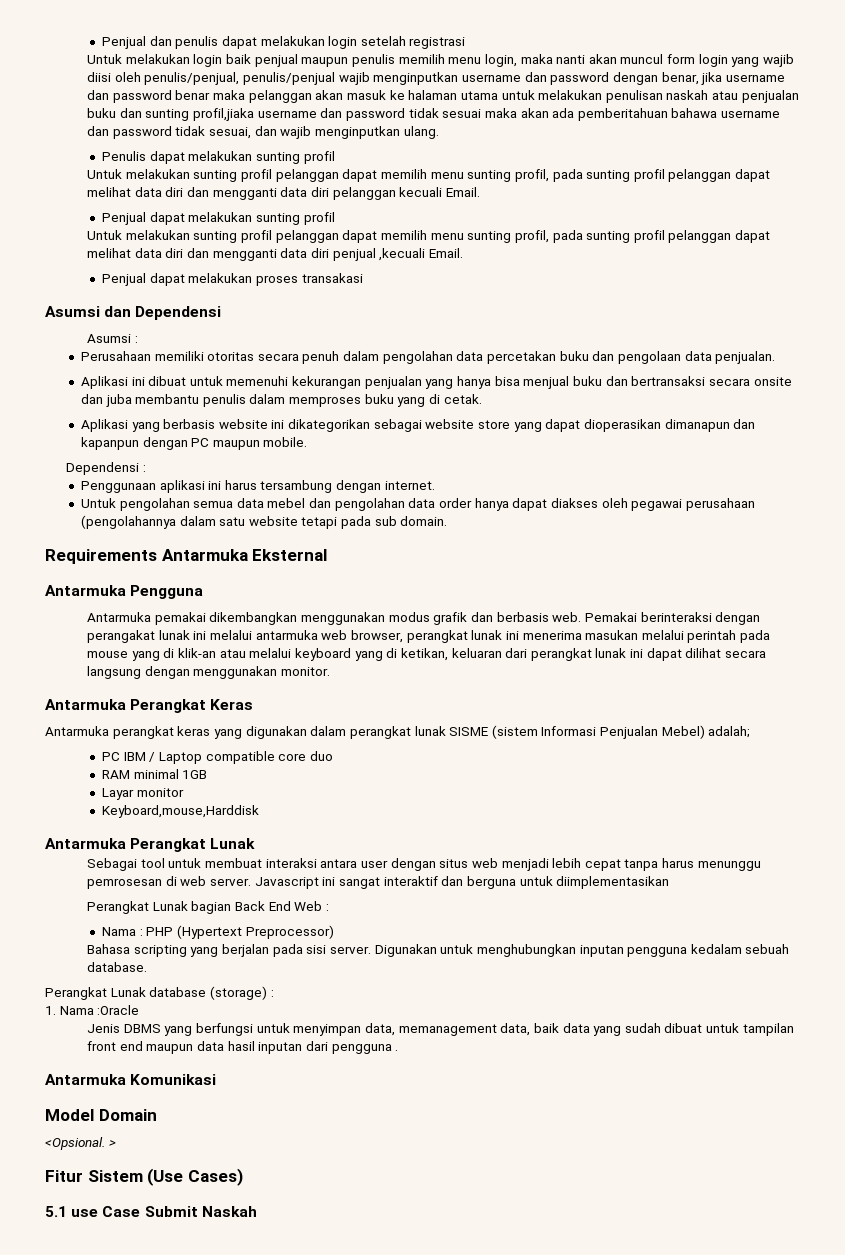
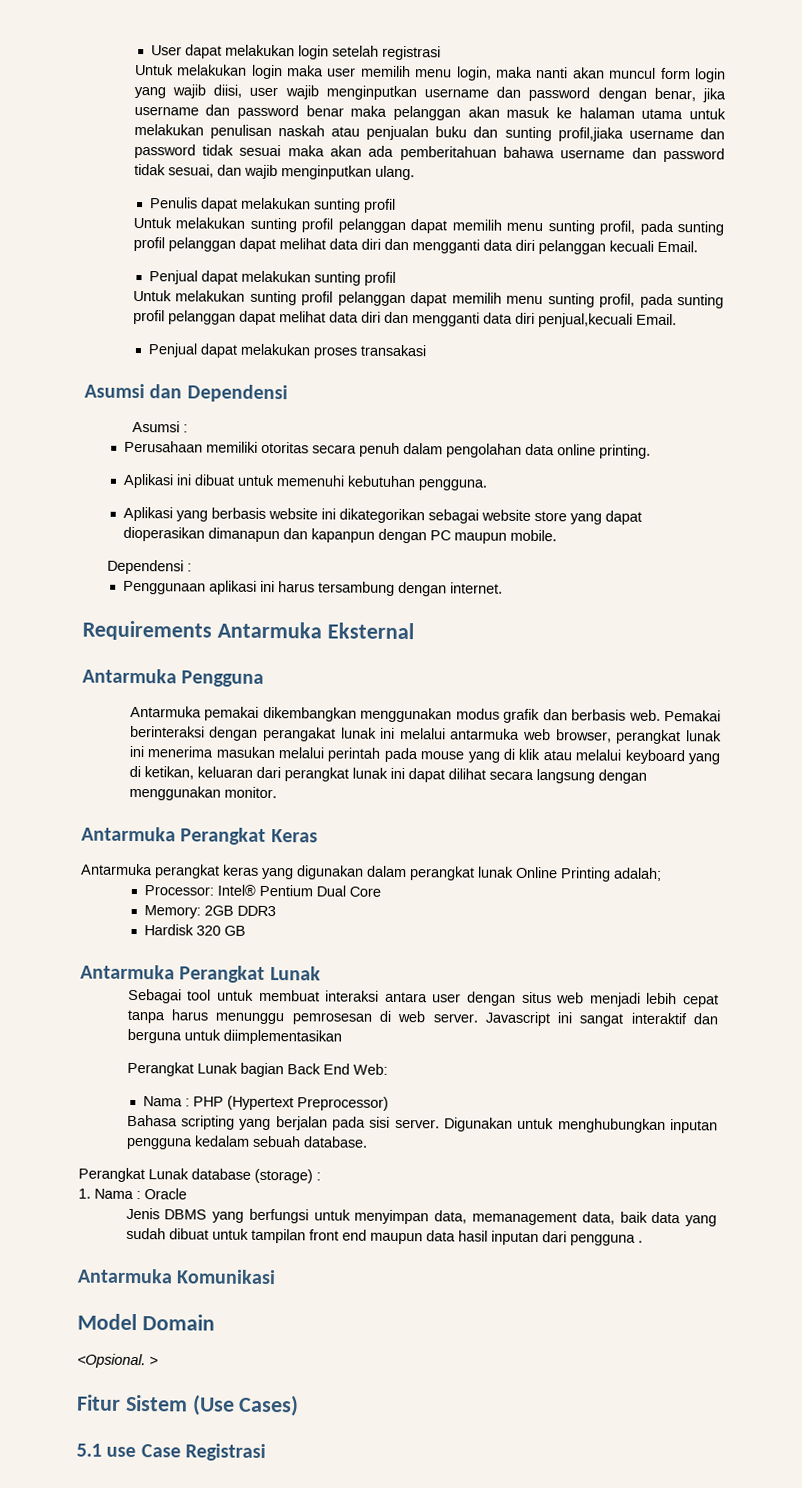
[101,36,219,49] Penjual dan penulis -> [150,45,182,56] User
[226,54,395,67] baik penjual maupun penulis -> [286,65,357,77] maka user
[87,72,336,85] diisi oleh penulis/penjual, penulis/penjual -> [213,84,279,98] diisi, user
[332,248,426,261] penjual ,kecuali -> [537,313,633,328] penjual,kecuali
[487,351,776,364] percetakan buku dan pengolaan data penjualan. -> [556,444,651,459] online printing.
[292,376,792,389] [80,394,482,407] kekurangan penjualan yang hanya bisa menjual buku dan bertransaksi secara onsite dan juba membantu penulis dalam memproses buku yang di cetak. -> [346,475,487,491] kebutuhan pengguna.
[80,498,755,511] [80,515,448,529] // Untuk pengolahan semua data mebel dan pengolahan data order hanya dapat diakses oleh pegawai perusahaan (pengolahannya dalam satu website tetapi pada sub domain. -> (503, 588) none
[178,648,217,658] klik-an -> [518,748,541,761] klik
[449,725,751,739] [101,751,333,764] [101,769,208,779] [101,788,184,800] [101,805,259,818] SISME (sistem Informasi Penjualan Mebel) adalah; // PC IBM / Laptop compatible core duo // RAM minimal 1GB // Layar monitor // Keyboard,mouse,Harddisk -> [515,866,662,882] [143,884,381,897] [143,905,276,919] [143,924,246,936] Online Printing adalah; // Processor: Intel® Pentium Dual Core // Memory: 2GB DDR3 // Hardisk 320 GB
[294,901,329,911] Web : -> [352,1063,388,1075] Web:
[97,1005,140,1015] :Oracle -> [136,1188,187,1200] : Oracle
[144,1206,257,1217] Submit Naskah -> [184,1443,266,1462] Registrasi

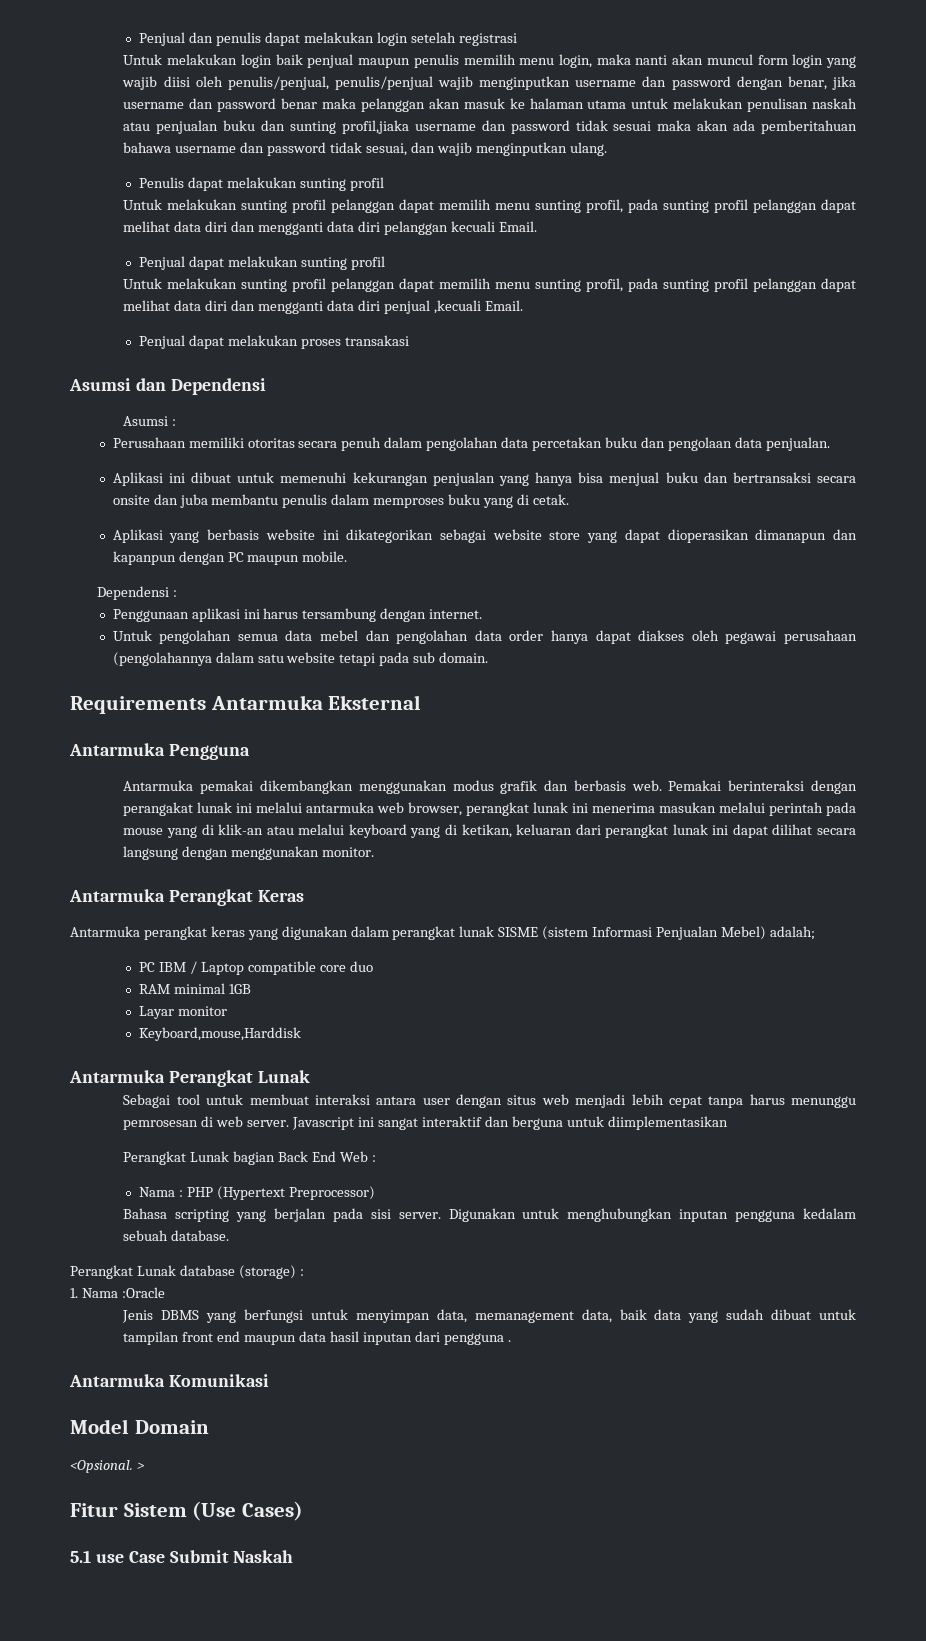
[150,45,182,56] User -> [139,32,262,46] Penjual dan penulis
[286,65,357,77] maka user -> [275,54,459,68] baik penjual maupun penulis
[213,84,279,98] diisi, user -> [163,76,433,90] diisi oleh penulis/penjual, penulis/penjual
[537,313,633,328] penjual,kecuali -> [383,300,481,314] penjual ,kecuali
[556,444,651,459] online printing. -> [531,437,830,451] percetakan buku dan pengolaan data penjualan.
[346,475,487,491] kebutuhan pengguna. -> [352,472,856,486] [112,494,569,508] kekurangan penjualan yang hanya bisa menjual buku dan bertransaksi secara onsite dan juba membantu penulis dalam memproses buku yang di cetak.
(503, 588) none -> [112,630,858,644] [112,652,489,666] // Untuk pengolahan semua data mebel dan pengolahan data order hanya dapat diakses oleh pegawai perusahaan (pengolahannya dalam satu website tetapi pada sub domain.
[518,748,541,761] klik -> [218,824,264,835] klik-an
[515,866,662,882] [143,884,381,897] [143,905,276,919] [143,924,246,936] Online Printing adalah; // Processor: Intel® Pentium Dual Core // Memory: 2GB DDR3 // Hardisk 320 GB -> [498,926,815,940] [139,961,373,975] [139,983,252,994] [139,1006,228,1019] [139,1027,302,1041] SISME (sistem Informasi Penjualan Mebel) adalah; // PC IBM / Laptop compatible core duo // RAM minimal 1GB // Layar monitor // Keyboard,mouse,Harddisk
[352,1063,388,1075] Web: -> [340,1151,376,1162] Web :
[136,1188,187,1200] : Oracle -> [121,1287,165,1298] :Oracle
[184,1443,266,1462] Registrasi -> [169,1550,294,1563] Submit Naskah

